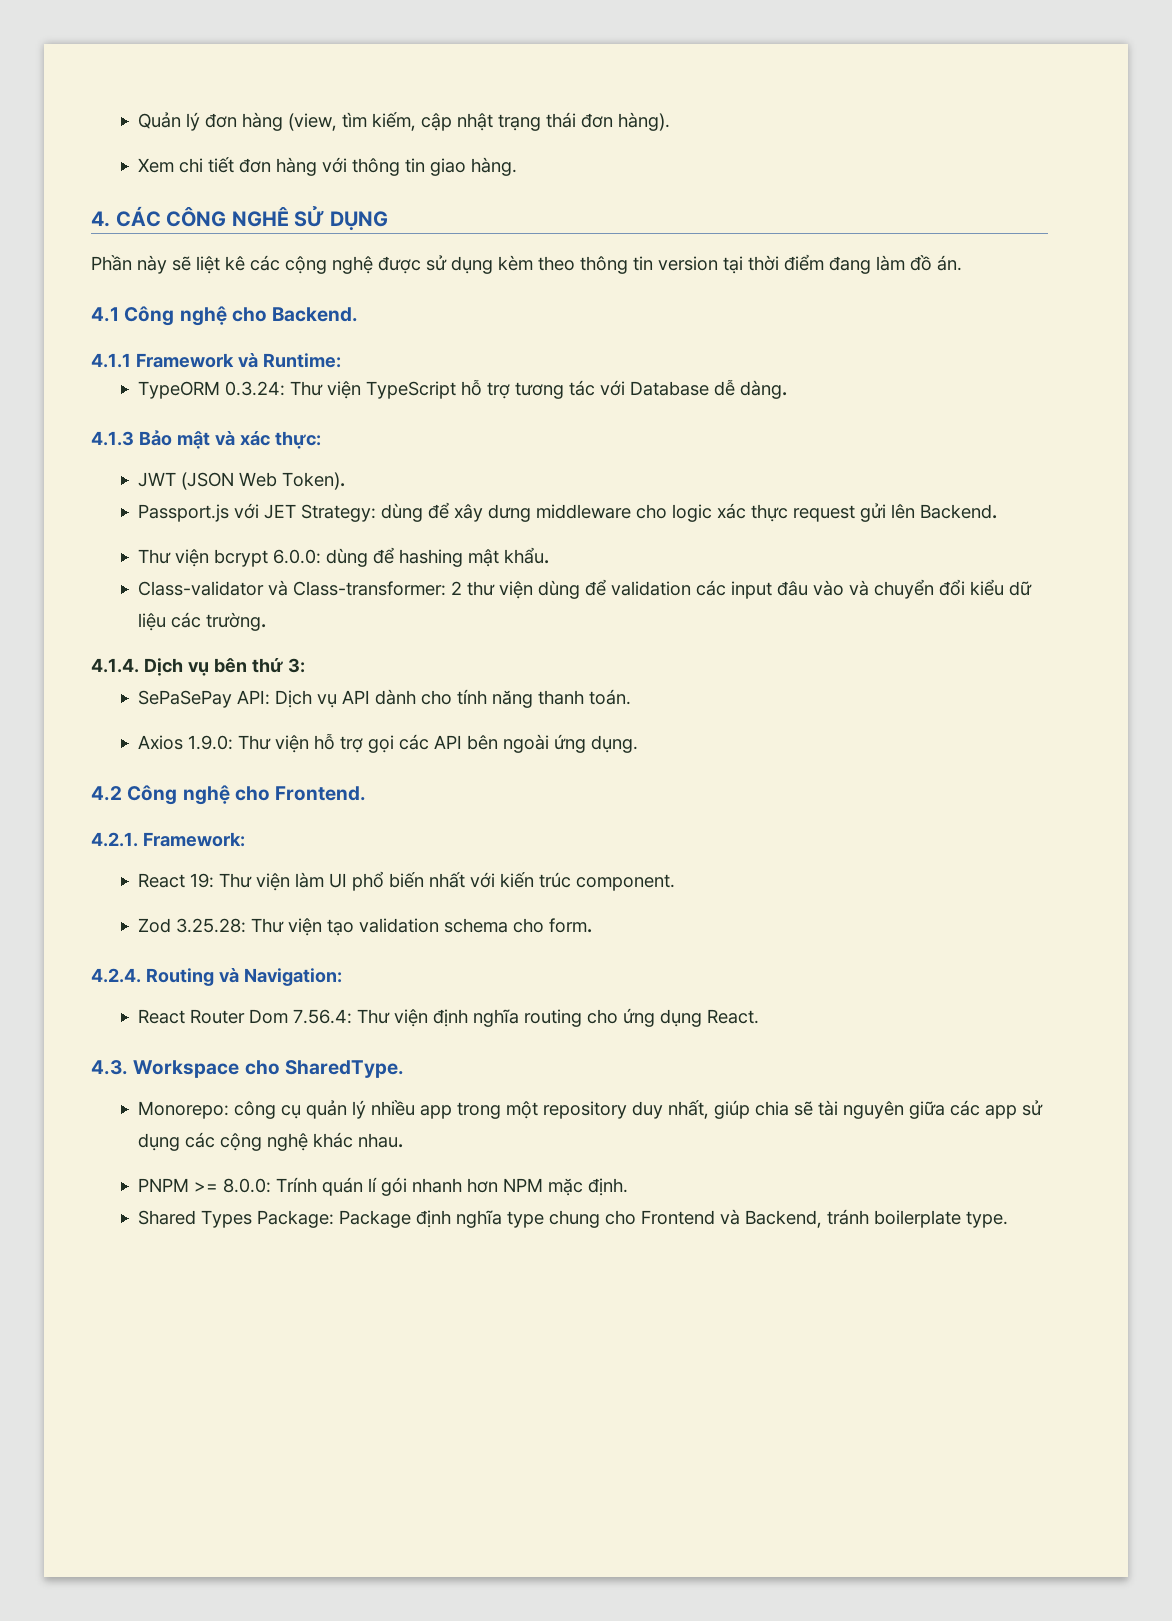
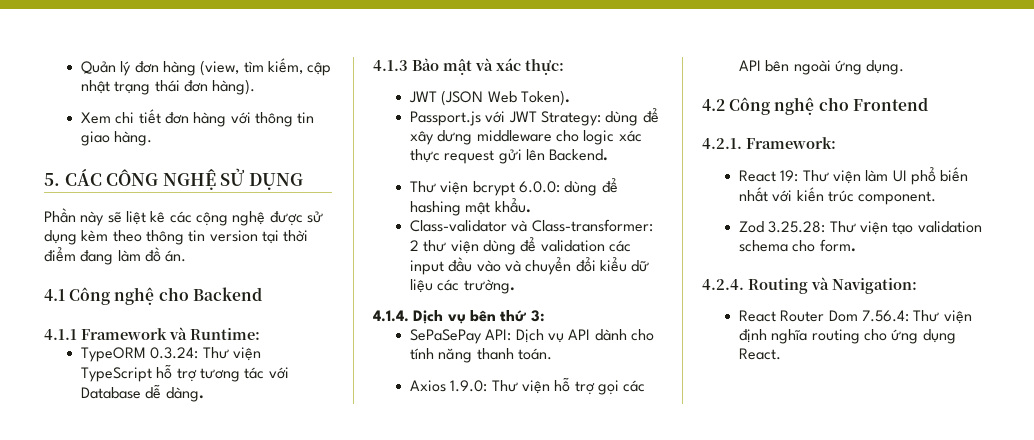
[91,211,110,227] 4. -> [44,173,60,186] 5.
[231,207,289,227] NGHÊ -> [162,169,216,190] NGHỆ
[272,307,359,322] Backend. -> [192,287,262,301] Backend
[263,504,296,519] JET -> [508,111,537,123] JWT
[776,581,808,596] đâu -> [448,257,473,272] đầu
[275,786,367,801] Frontend. -> [852,97,928,111] Frontend
[91,1060,404,1078] [137,1100,1043,1119] [137,1132,403,1151] [137,1177,628,1196] [137,1209,1008,1228] // 4.3. Workspace cho SharedType. // Monorepo: công cụ quản lý nhiều app trong một repository duy nhất, giúp chia sẽ tài nguyên giữa các app sử dụng các cộng nghệ khác nhau. // PNPM >= 8.0.0: Trính quán lí gói nhanh hơn NPM mặc định. // Shared Types Package: Package định nghĩa type chung cho Frontend và Backend, tránh boilerplate type. -> (782, 354) none

